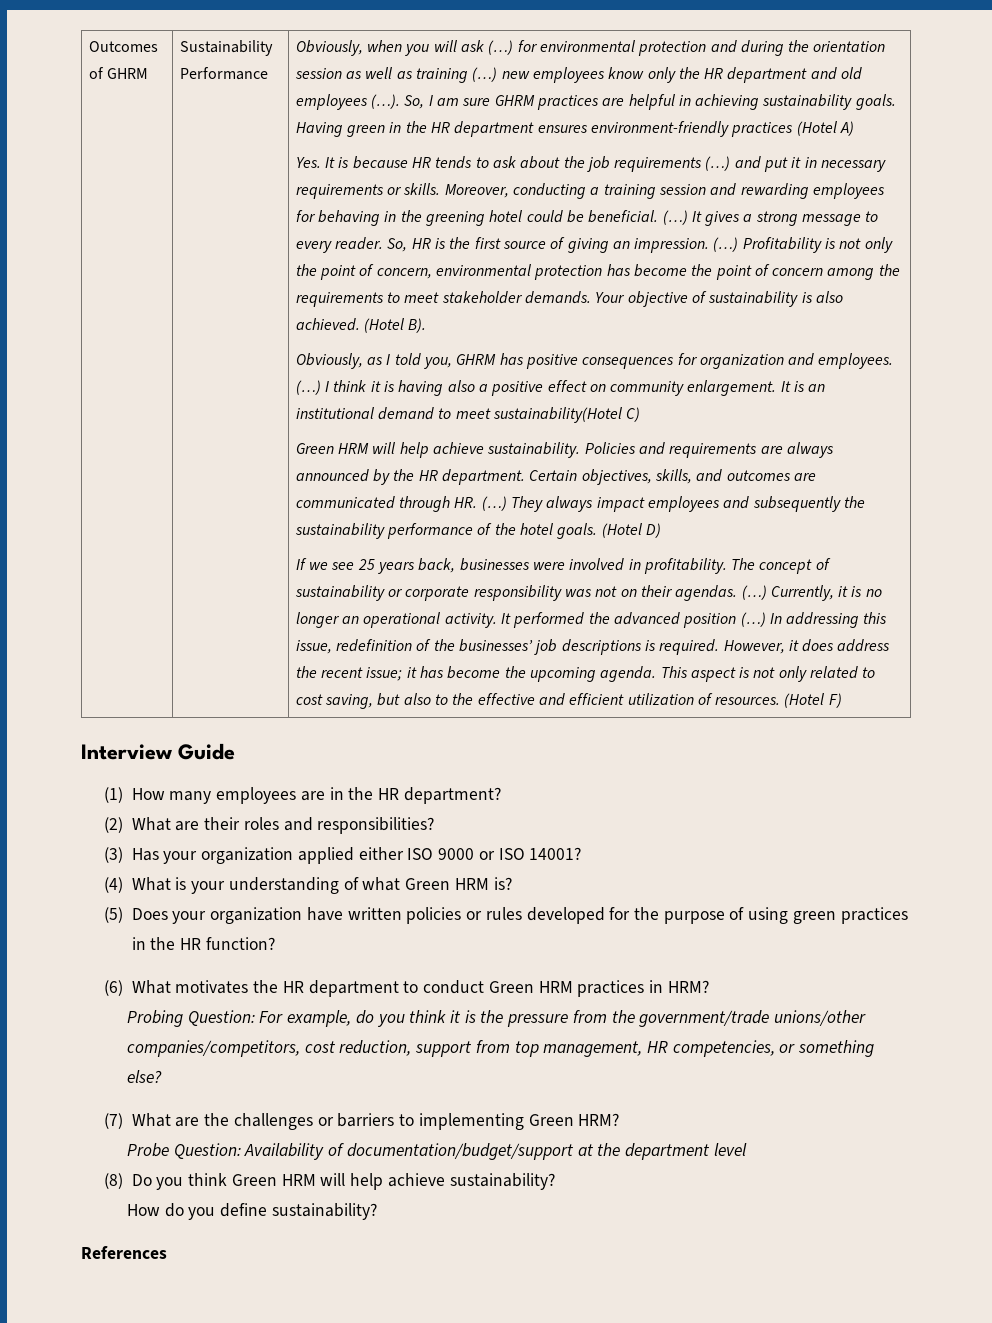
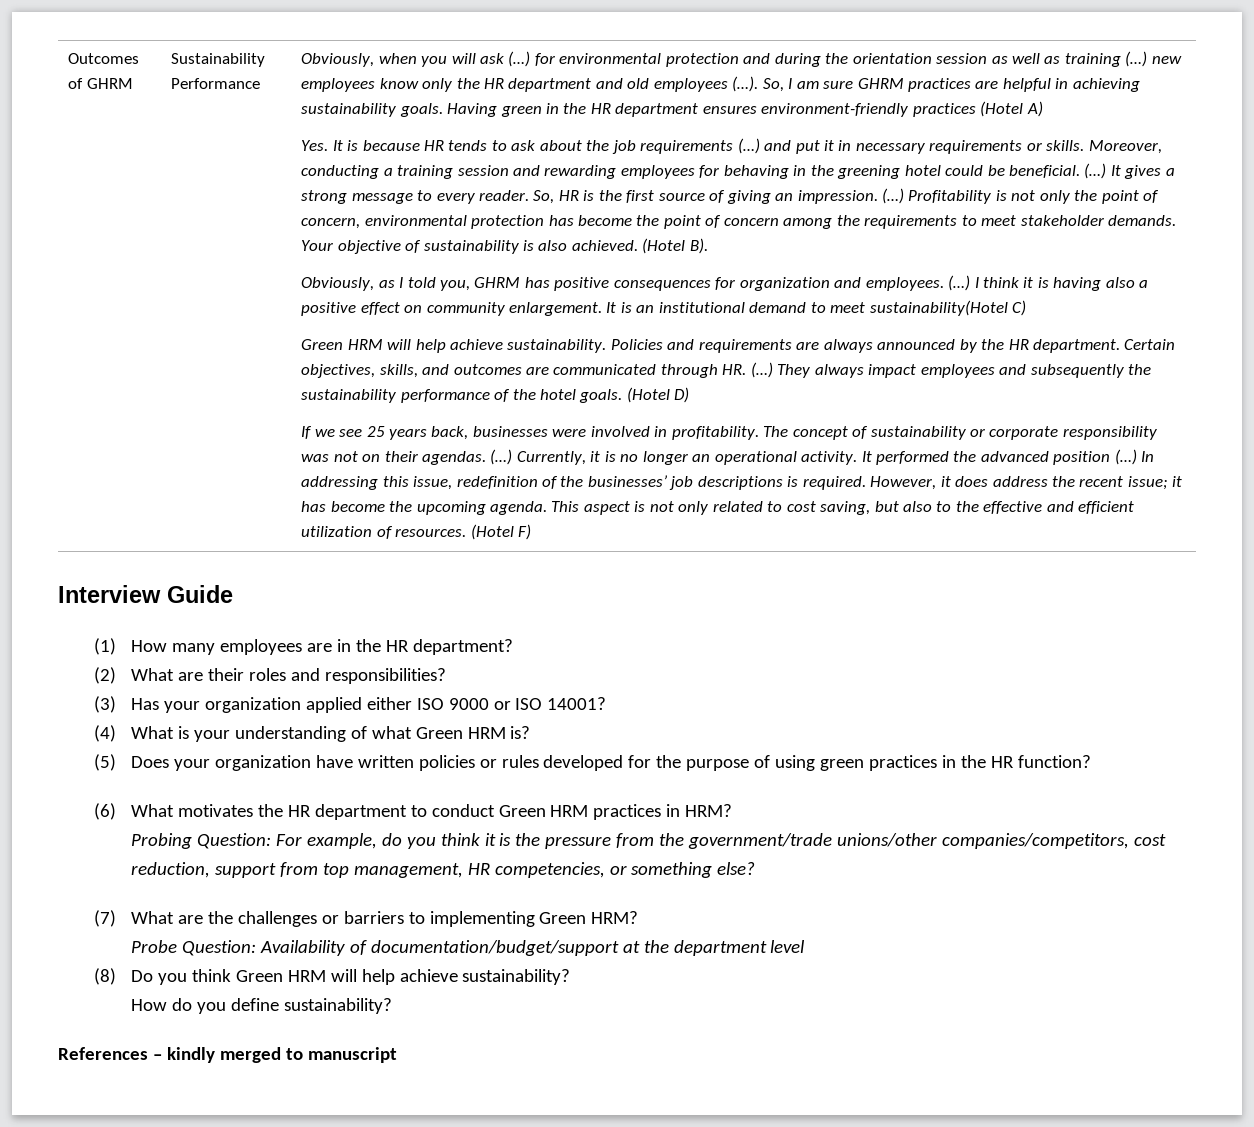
(167, 1252) none -> [152,1047,397,1063] – kindly merged to manuscript

